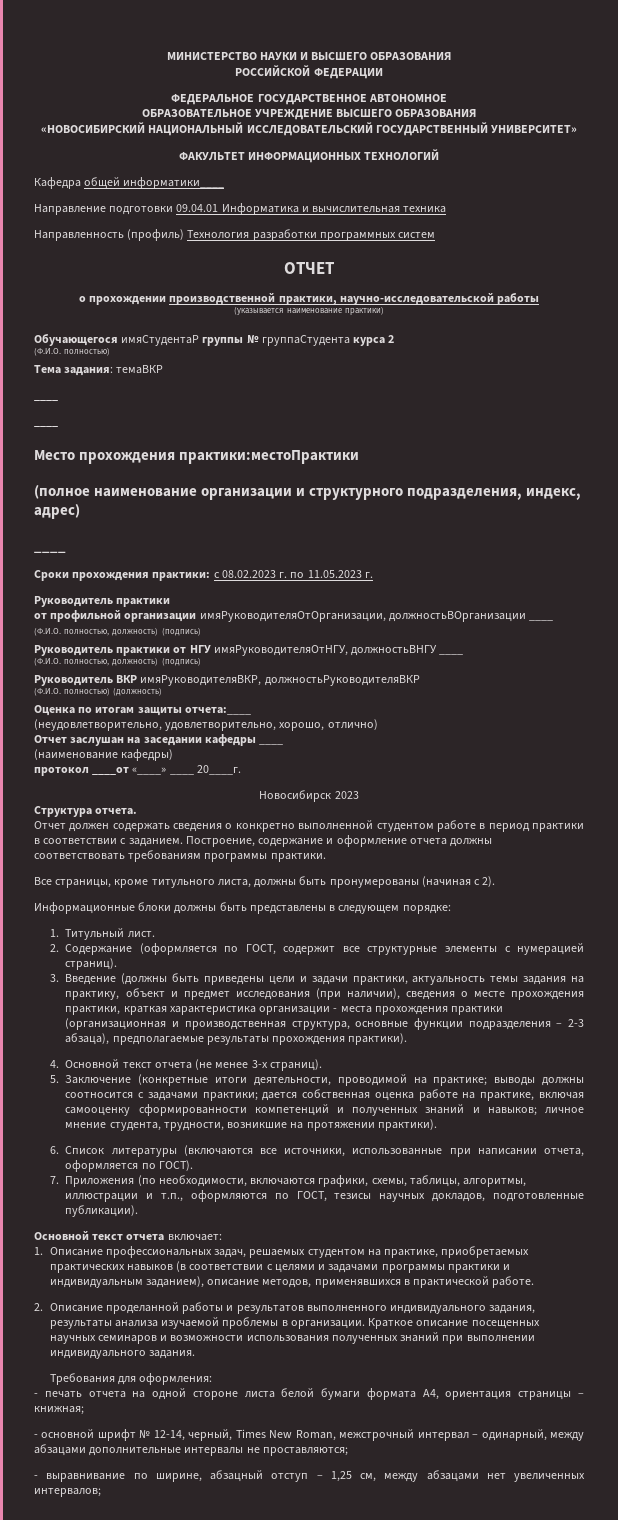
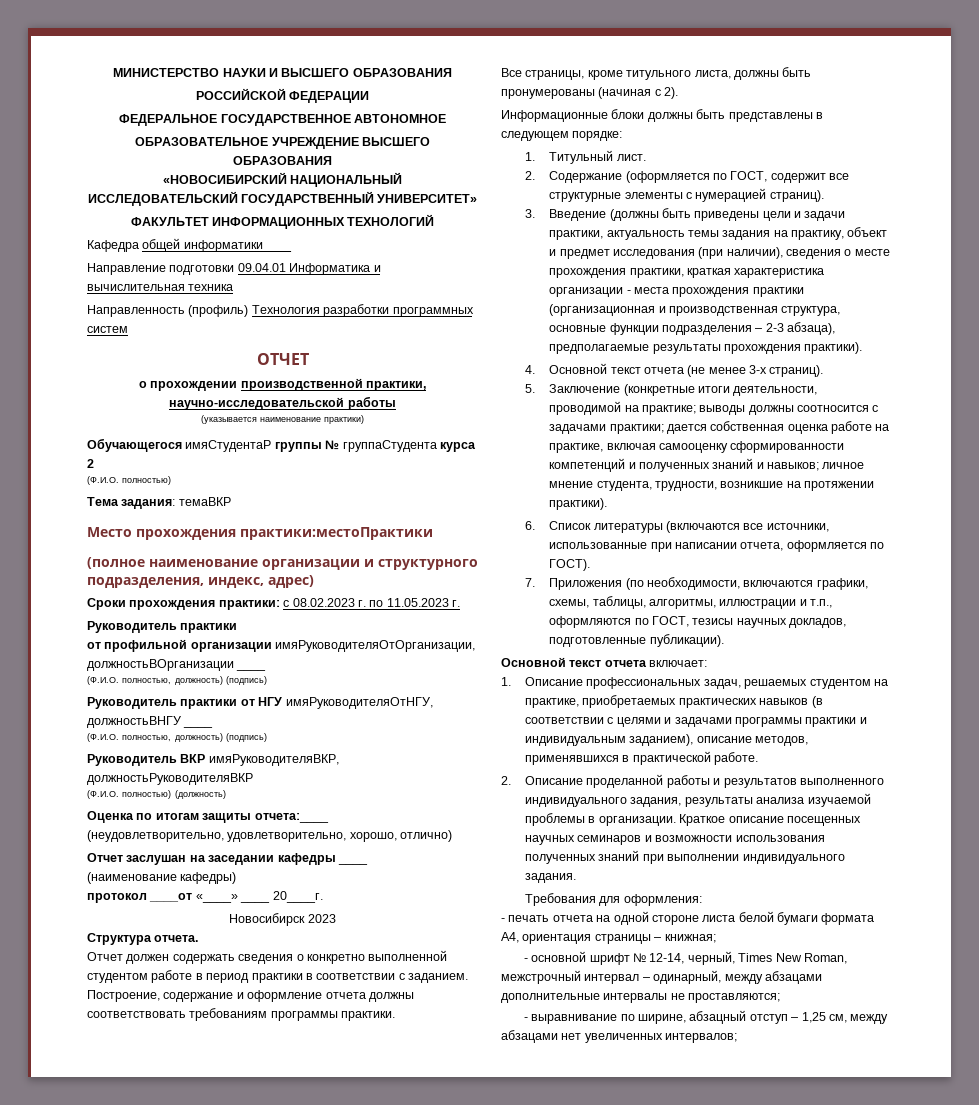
[34,399,58,401] [34,425,58,427] // ____ // ____ -> (231, 501) none
[34,551,66,553] // ____ -> (314, 581) none

